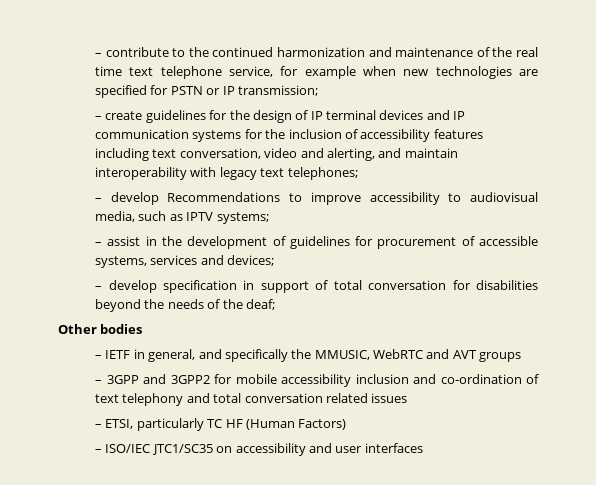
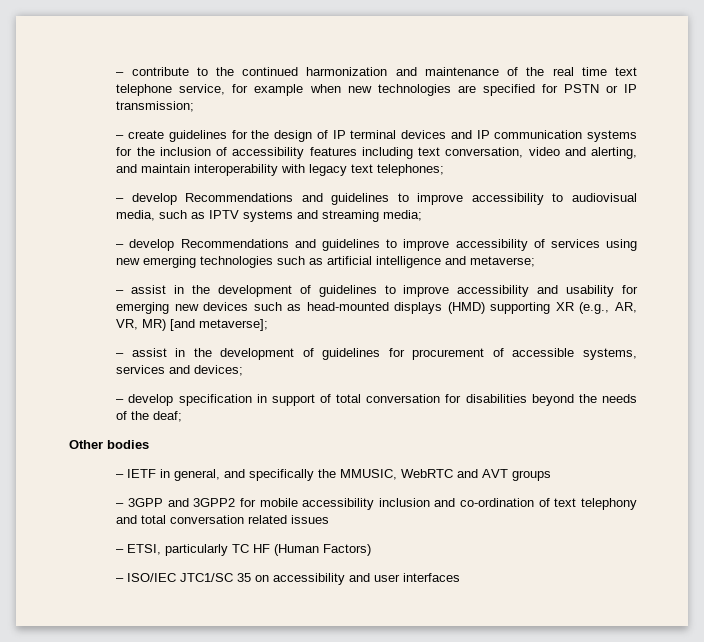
(281, 197) none -> [301,193,390,205] and guidelines
[216,212,269,224] systems; -> [243,210,423,222] [116,239,637,251] [116,256,536,268] [116,285,638,297] [116,302,637,314] [116,319,269,331] systems and streaming media; // – develop Recommendations and guidelines to improve accessibility of services using new emerging technologies such as artificial intelligence and metaverse; // – assist in the development of guidelines to improve accessibility and usability for emerging new devices such as head-mounted displays (HMD) supporting XR (e.g., AR, VR, MR) [and metaverse];
[151,444,213,455] JTC1/SC35 -> [180,573,252,582] JTC1/SC 35

